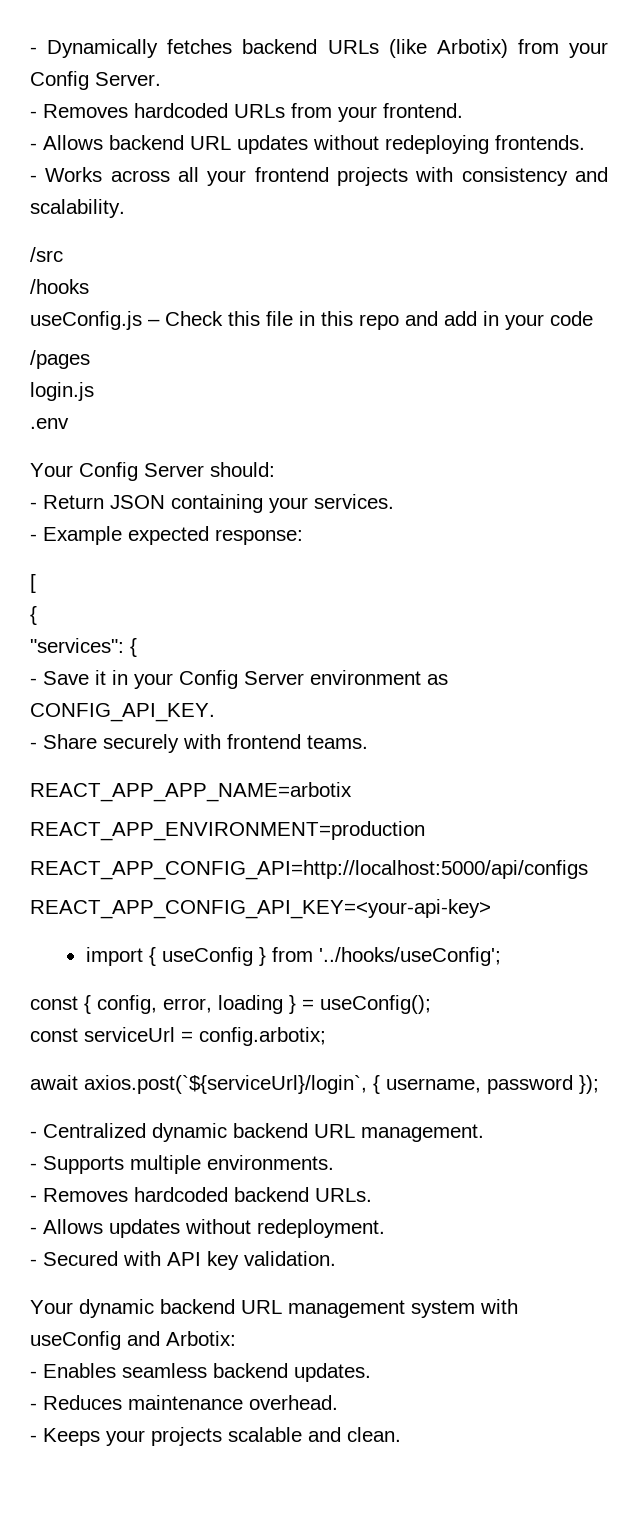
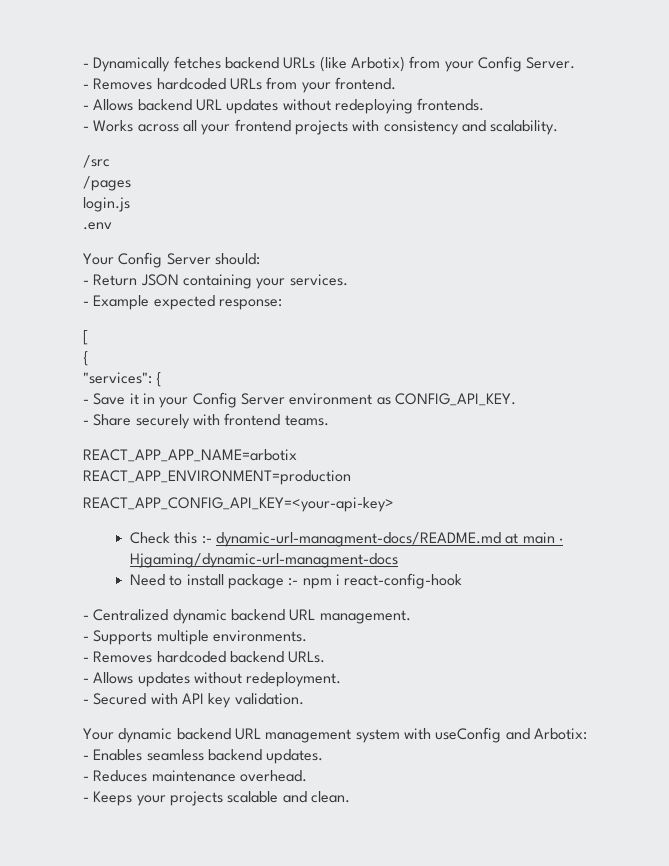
[30,279,89,294] [30,311,593,330] // /hooks // useConfig.js – Check this file in this repo and add in your code -> (110, 161) none
[30,860,588,880] // REACT_APP_CONFIG_API=http://localhost:5000/api/configs -> (351, 477) none
[85,947,501,966] [30,995,431,1014] [30,1027,326,1046] [30,1075,599,1094] import { useConfig } from '../hooks/useConfig'; // const { config, error, loading } = useConfig(); // const serviceUrl = config.arbotix; // await axios.post(`${serviceUrl}/login`, { username, password }); -> [130,532,563,547] [130,553,399,568] [130,573,463,589] Check this :- dynamic-url-managment-docs/README.md at main · Hjgaming/dynamic-url-managment-docs // Need to install package :- npm i react-config-hook

